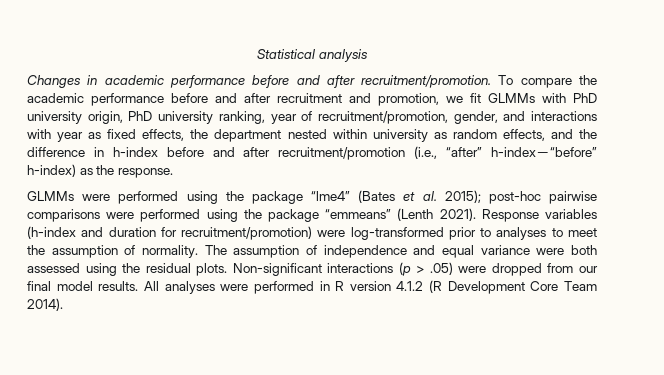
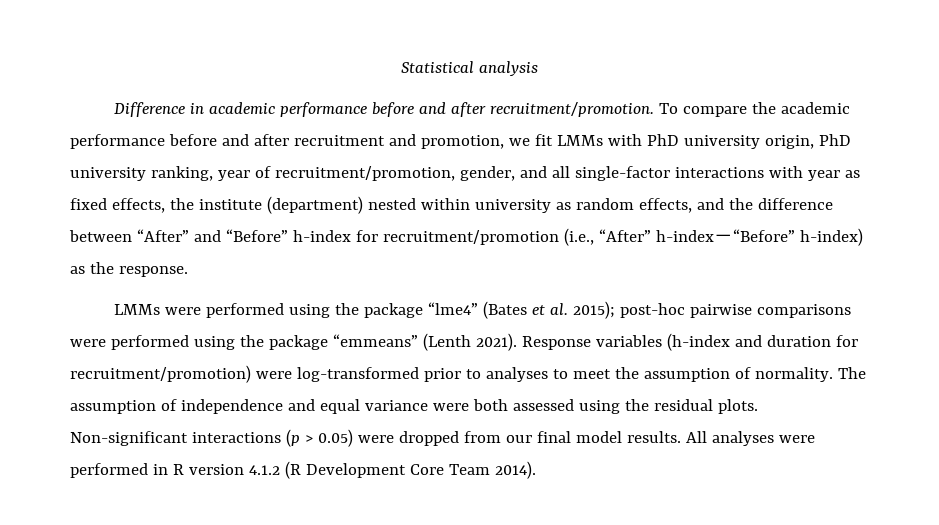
[27,75,81,88] Changes -> [113,102,185,117] Difference
[488,93,535,103] GLMMs -> [556,135,603,146] LMMs
(526, 116) none -> [551,166,670,181] all single-factor
[214,129,282,142] department -> [198,196,363,214] institute (department)
[93,147,271,157] in h-index before and after -> [69,229,378,242] between “After” and “Before” h-index for
[446,147,483,157] “after” -> [598,229,651,242] “After”
[549,147,597,157] “before” -> [732,229,795,242] “Before”
[27,191,74,201] GLMMs -> [113,304,160,315] LMMs
[429,262,453,275] .05) -> [317,429,353,447] 0.05)

